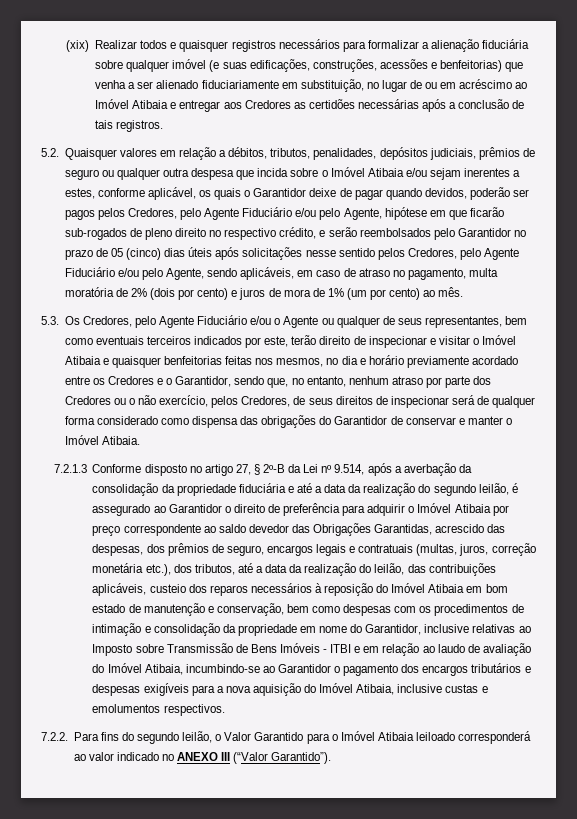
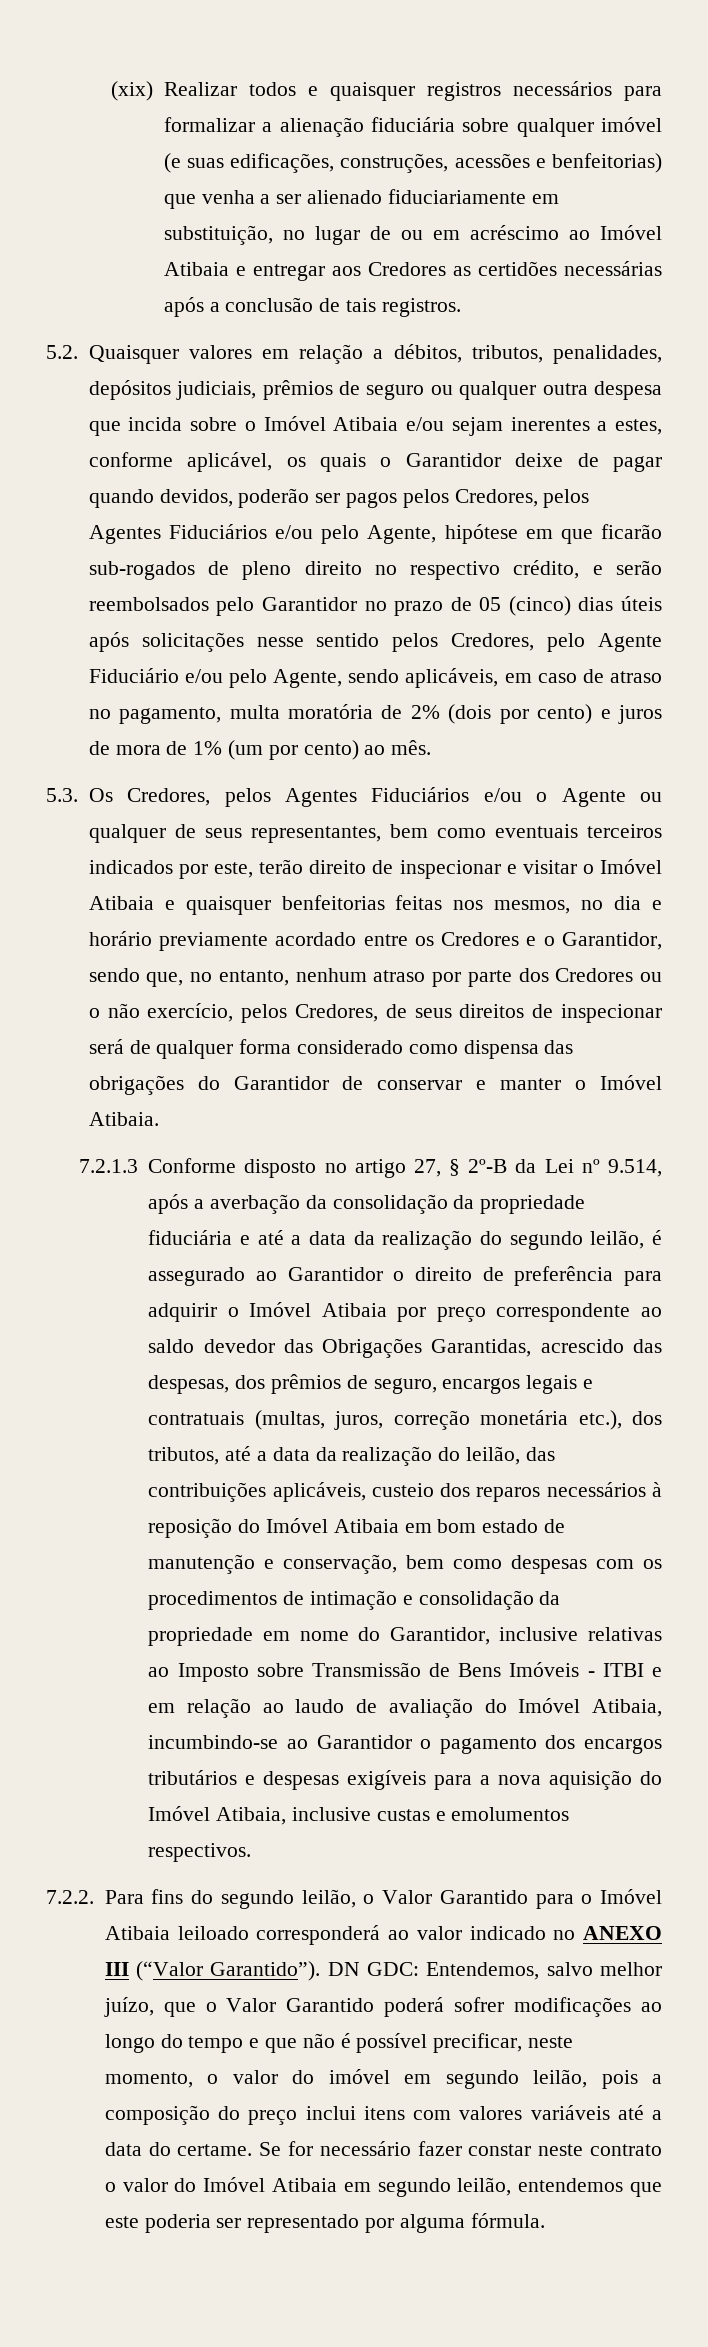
[180,207,293,220] pelo Agente Fiduciário -> [543,489,590,508] [88,524,267,544] pelos Agentes Fiduciários
[134,315,248,328] pelo Agente Fiduciário -> [224,787,470,807] pelos Agentes Fiduciários
(332, 758) none -> [327,1962,662,1980] [103,1997,662,2017] [104,2033,573,2053] [104,2069,662,2089] [104,2105,662,2125] [104,2141,662,2156] [104,2177,662,2197] [104,2213,545,2233] DN GDC: Entendemos, salvo melhor juízo, que o Valor Garantido poderá sofrer modificações ao longo do tempo e que não é possível precificar, neste momento, o valor do imóvel em segundo leilão, pois a composição do preço inclui itens com valores variáveis até a data do certame. Se for necessário fazer constar neste contrato o valor do Imóvel Atibaia em segundo leilão, entendemos que este poderia ser representado por alguma fórmula.

